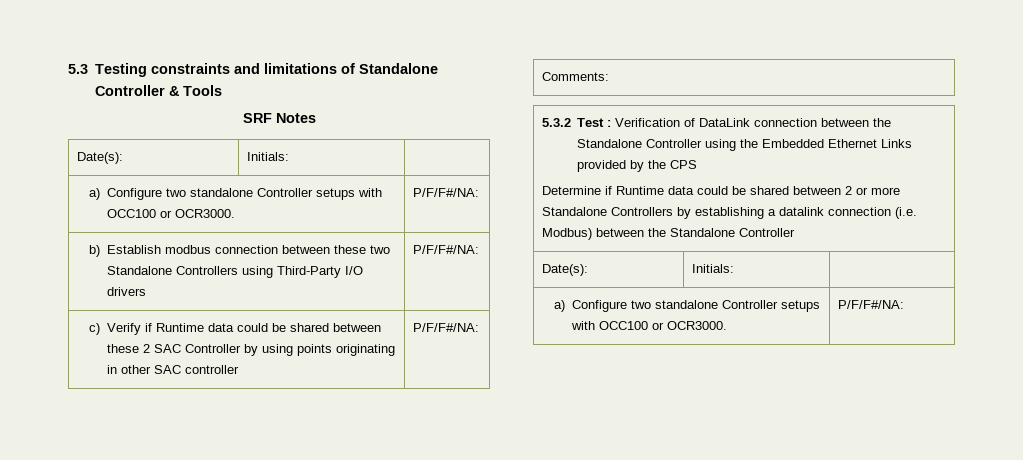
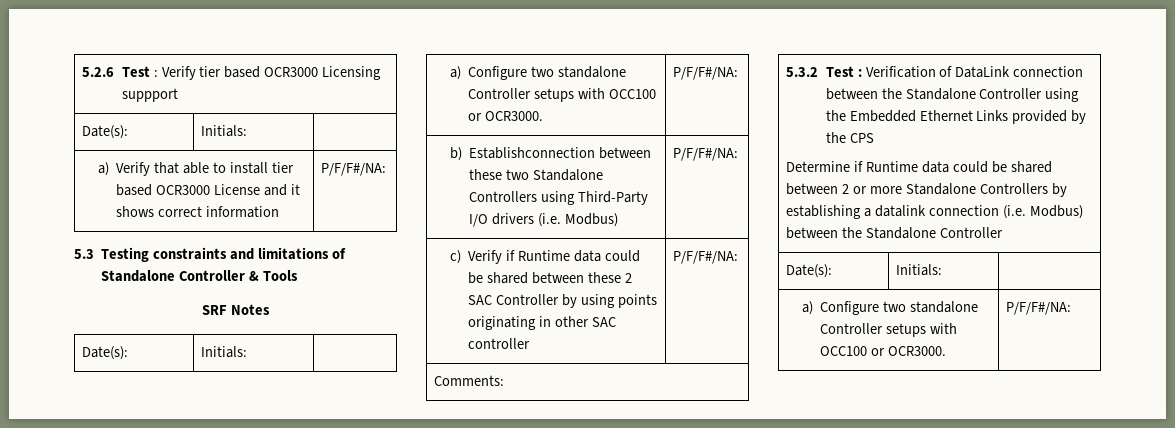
(68, 69) none -> [82,66,382,80] [121,88,178,102] [82,125,129,139] [201,125,248,137] [97,162,294,176] [116,184,300,196] [116,206,280,218] [321,163,387,176] 5.2.6 Test : Verify tier based OCR3000 Licensing suppport // Date(s): | Initials: | // a) Verify that able to install tier based OCR3000 License and it shows correct information | P/F/F#/NA: //
[106,245,278,254] Establish modbus connection -> [469,147,596,159] Establishconnection
(146, 291) none -> [538,213,618,227] (i.e. Modbus)

